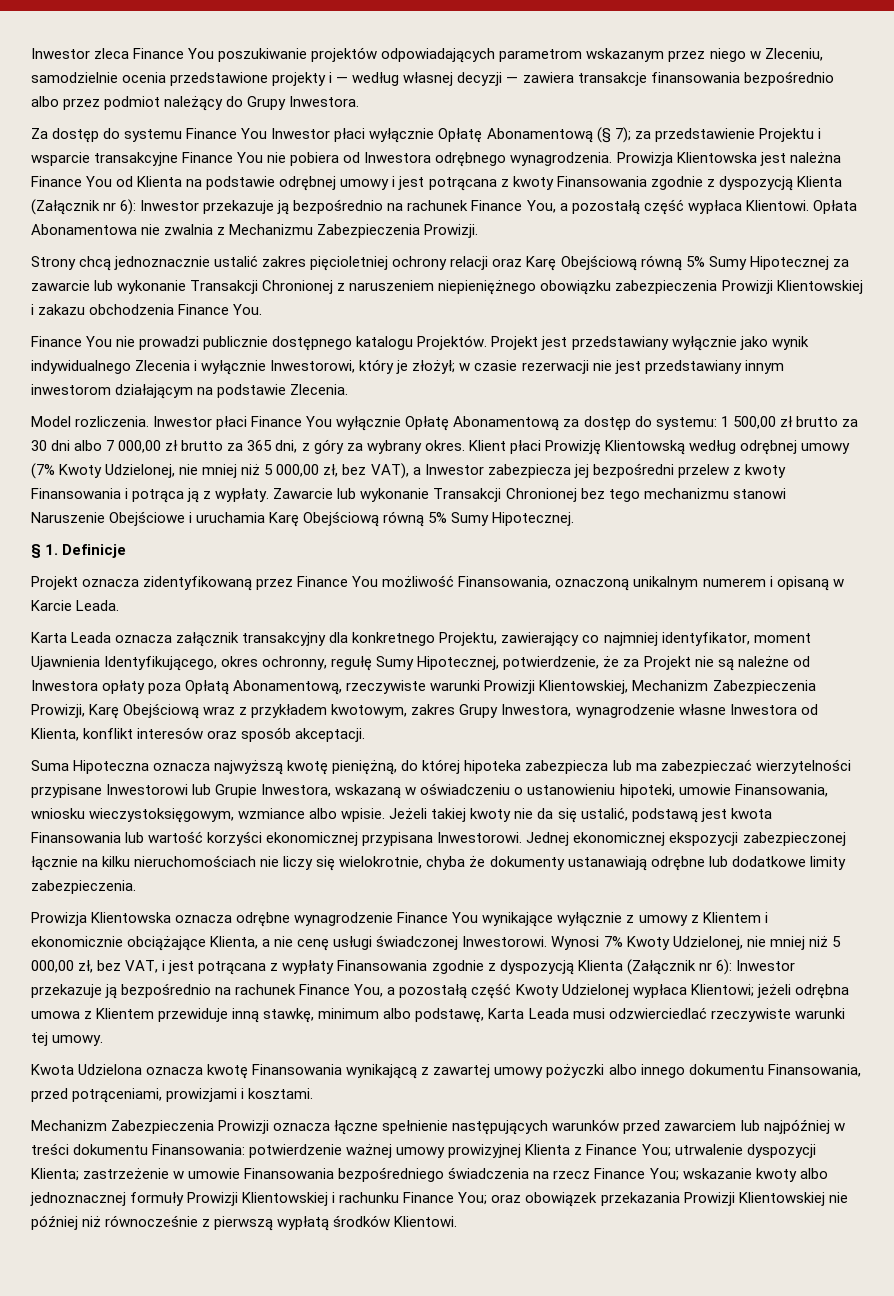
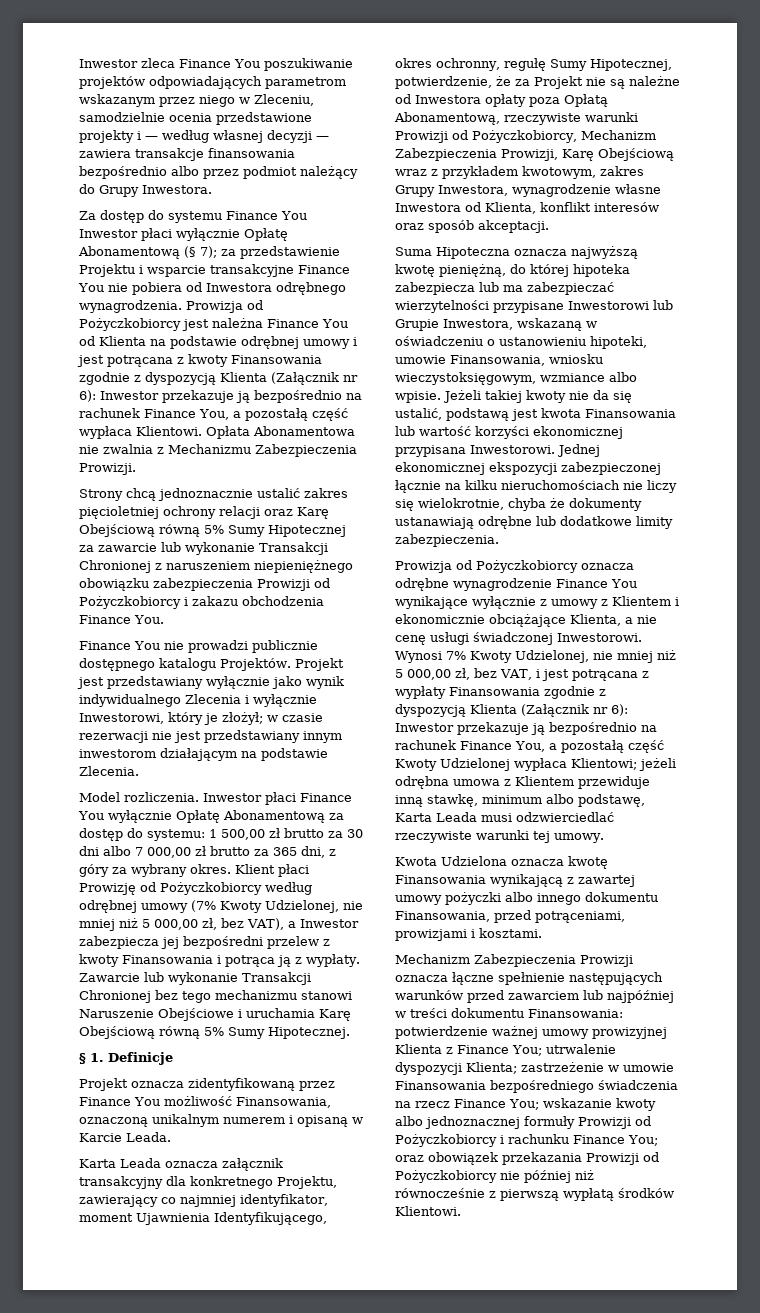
[676,152,757,163] Klientowska -> [247,300,263,310] [79,318,181,331] od Pożyczkobiorcy
[776,280,863,294] Klientowskiej -> [314,578,330,588] [79,596,181,609] od Pożyczkobiorcy
[604,440,685,455] Klientowską -> [140,882,262,895] od Pożyczkobiorcy
[539,680,629,694] Klientowskiej, -> [452,130,577,143] od Pożyczkobiorcy,
[91,912,172,923] Klientowska -> [456,560,578,573] od Pożyczkobiorcy
[242,1192,329,1206] Klientowskiej -> [635,1116,651,1126] [395,1134,497,1147] od Pożyczkobiorcy
[738,1192,825,1206] Klientowskiej -> [643,1152,659,1162] [395,1170,497,1183] od Pożyczkobiorcy

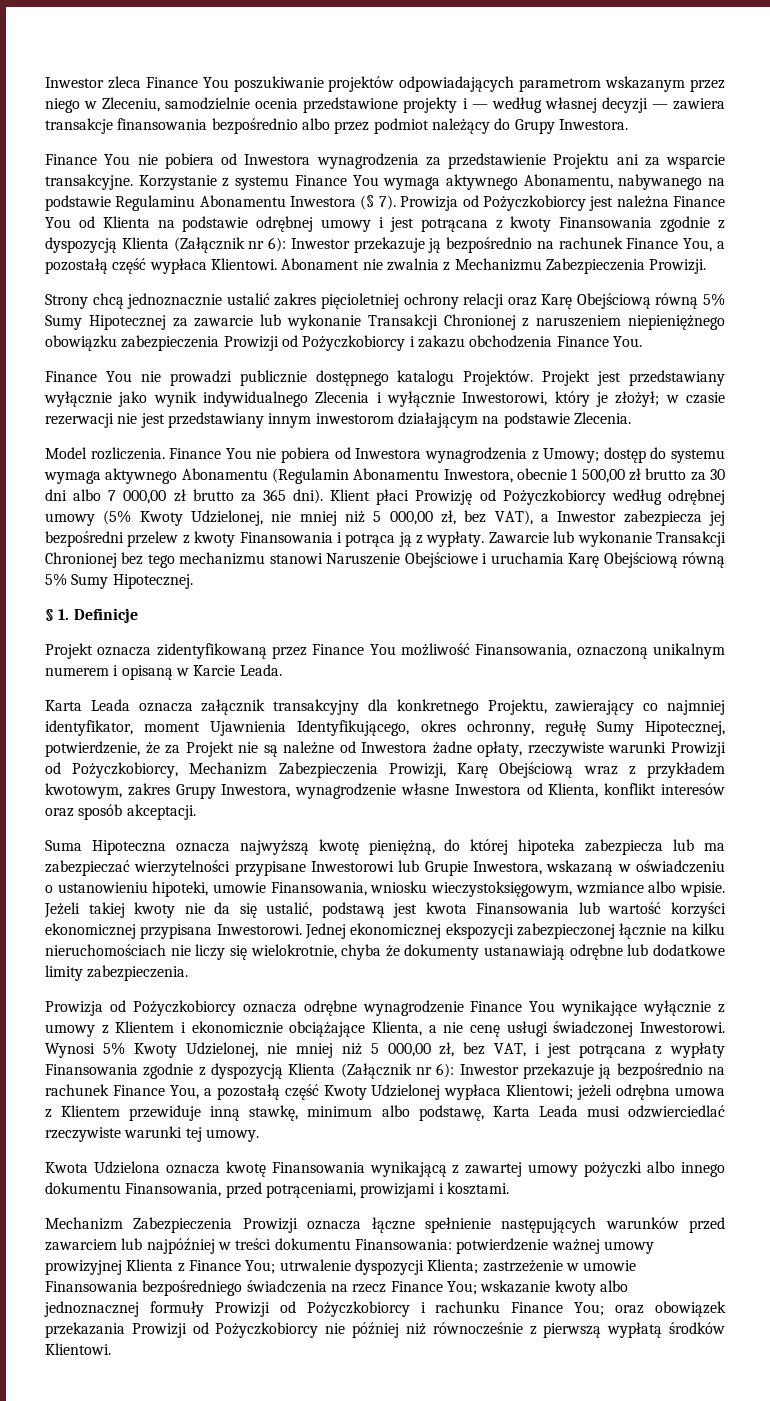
[79,210,307,223] [79,228,288,241] [78,246,340,259] [79,264,350,277] [78,282,346,295] [79,300,182,313] Za dostęp do systemu Finance You Inwestor płaci wyłącznie Opłatę Abonamentową (§ 7); za przedstawienie Projektu i wsparcie transakcyjne Finance You nie pobiera od Inwestora odrębnego wynagrodzenia. -> [45,153,725,169] [45,174,726,190] [45,195,396,211] Finance You nie pobiera od Inwestora wynagrodzenia za przedstawienie Projektu ani za wsparcie transakcyjne. Korzystanie z systemu Finance You wymaga aktywnego Abonamentu, nabywanego na podstawie Regulaminu Abonamentu Inwestora (§ 7).
[206,426,355,439] Opłata Abonamentowa -> [281,258,360,270] Abonament
[203,792,352,805] [78,810,344,823] [79,828,205,841] Inwestor płaci Finance You wyłącznie Opłatę Abonamentową za dostęp do systemu: -> [169,447,726,463] [44,468,567,484] Finance You nie pobiera od Inwestora wynagrodzenia z Umowy; dostęp do systemu wymaga aktywnego Abonamentu (Regulamin Abonamentu Inwestora, obecnie
[301,846,336,858] [79,864,231,877] dni, z góry za wybrany okres. -> [293,489,324,504] dni).
[191,900,216,912] (7% -> [103,510,132,525] (5%
[485,94,608,107] [394,112,500,125] opłaty poza Opłatą Abonamentową, -> [432,741,523,757] żadne opłaty,
[446,651,466,660] 7% -> [102,1042,125,1055] 5%

